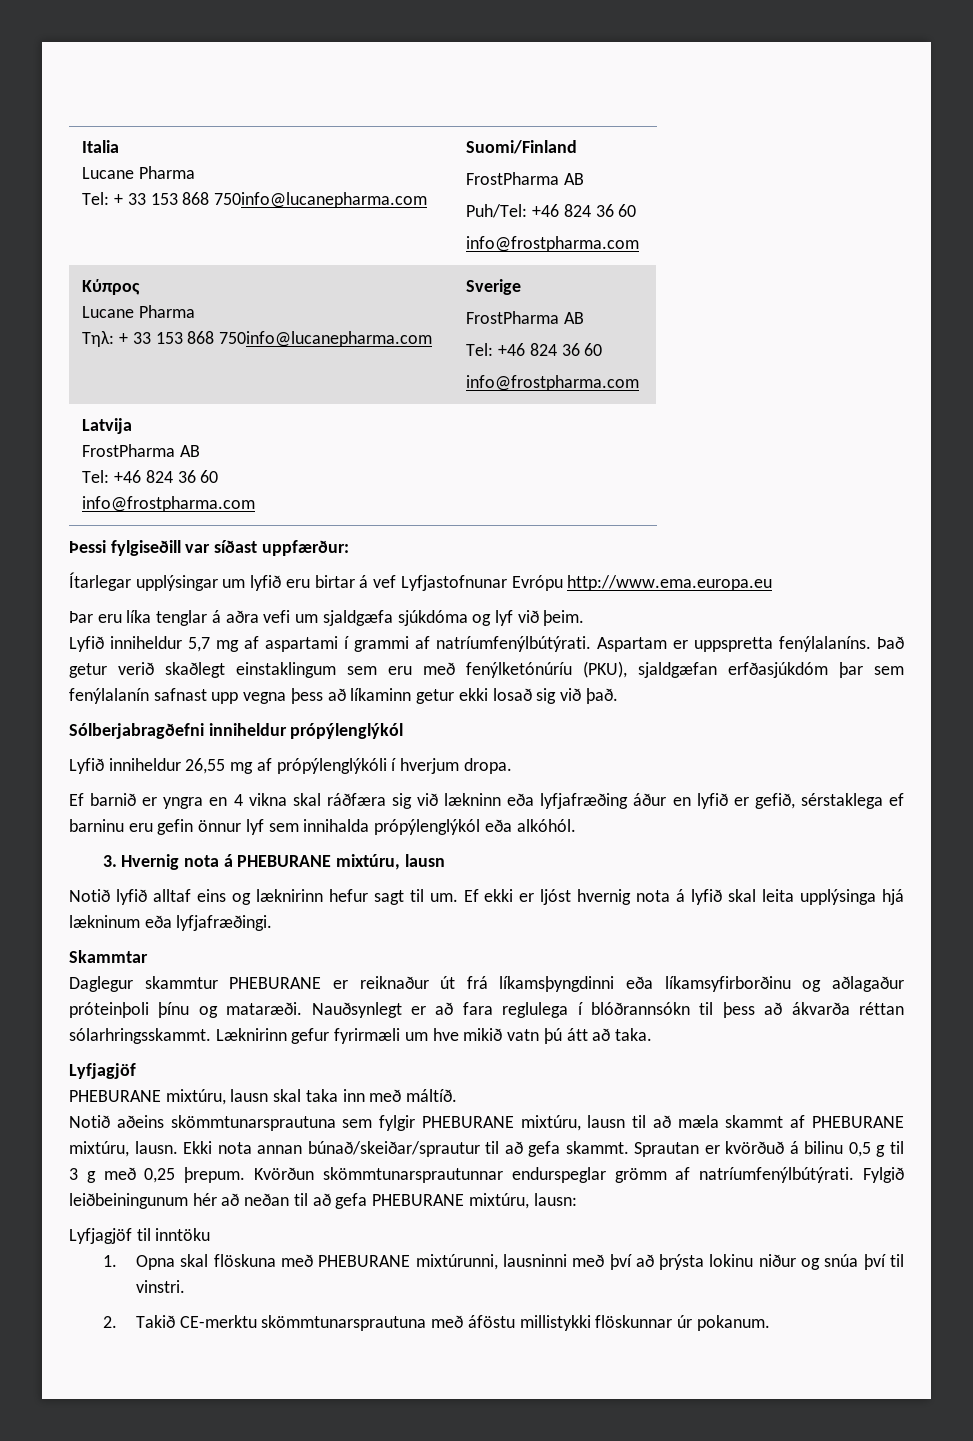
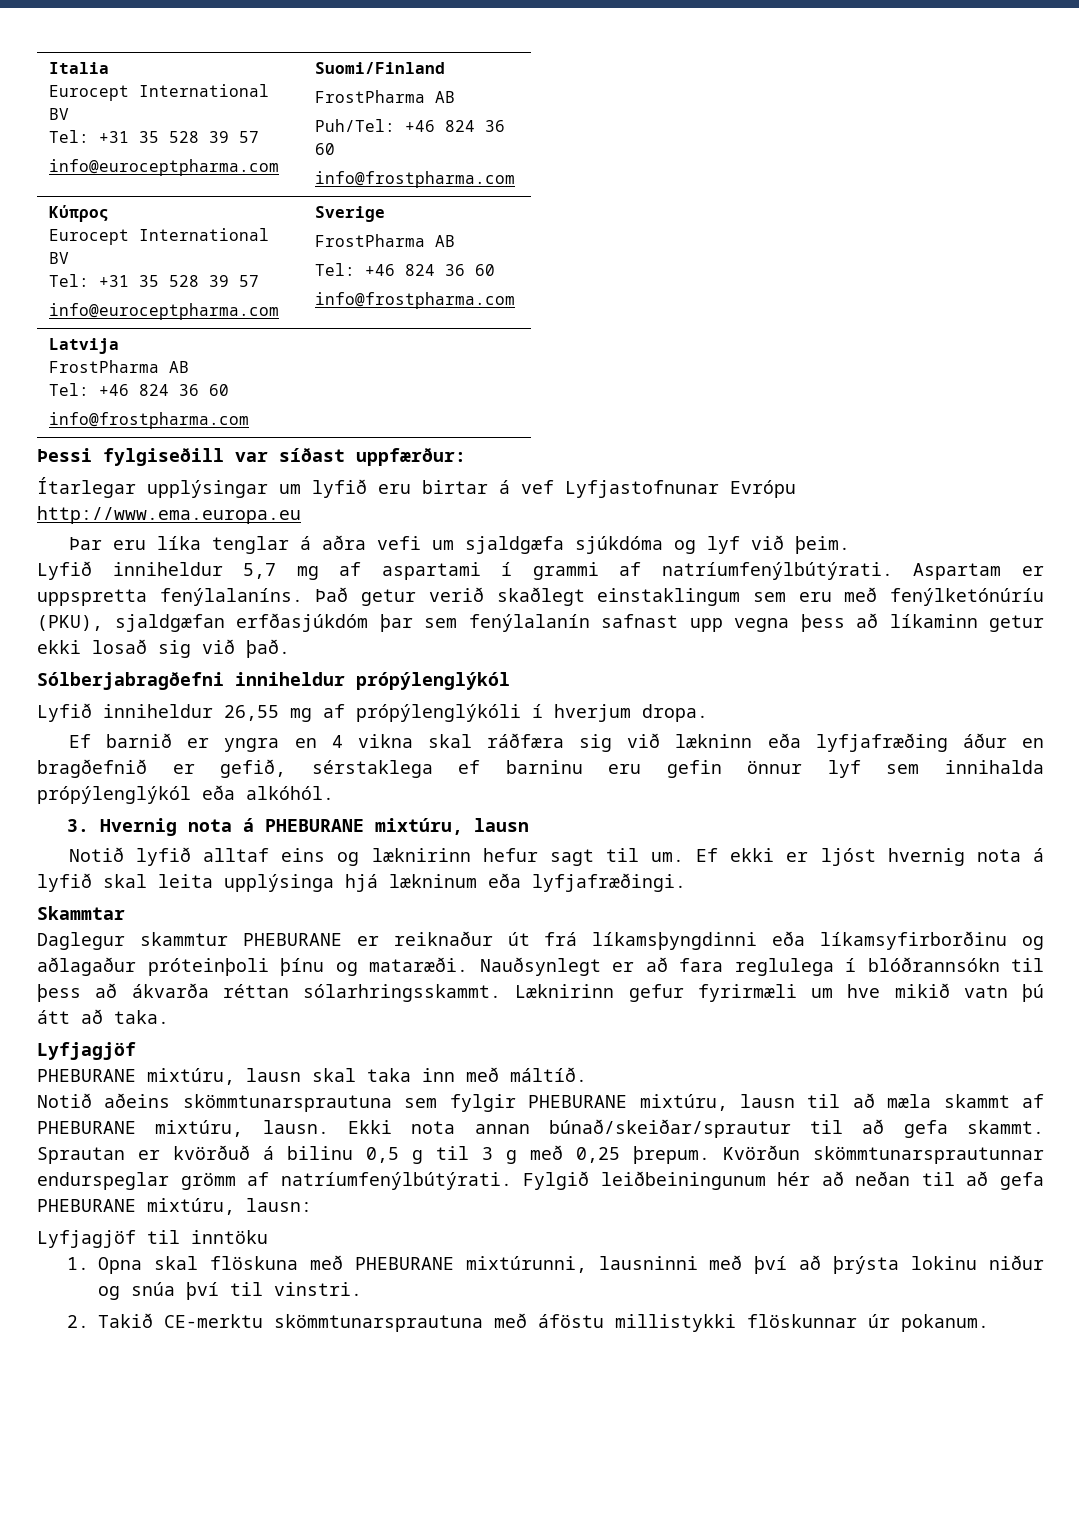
[82,166,196,179] [82,192,427,208] Lucane Pharma // Tel: + 33 153 868 750info@lucanepharma.com -> [49,84,270,101] [49,108,70,120] [49,130,260,143] [49,159,280,176] Eurocept International BV // Tel: +31 35 528 39 57 // info@euroceptpharma.com
[82,305,196,318] [82,331,432,347] Lucane Pharma // Τηλ: + 33 153 868 750info@lucanepharma.com -> [49,228,270,245] [49,252,70,264] [49,274,260,287] [49,303,280,320] Eurocept International BV // Tel: +31 35 528 39 57 // info@euroceptpharma.com
[696,793,728,809] lyfið -> [37,759,147,778] bragðefnið

